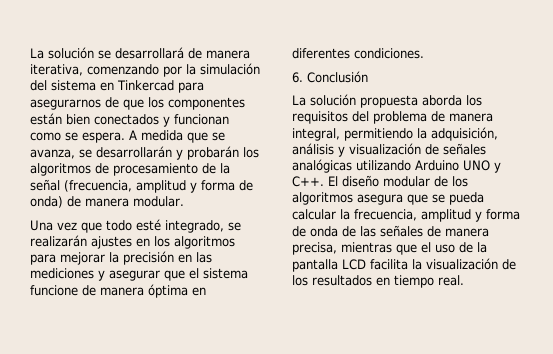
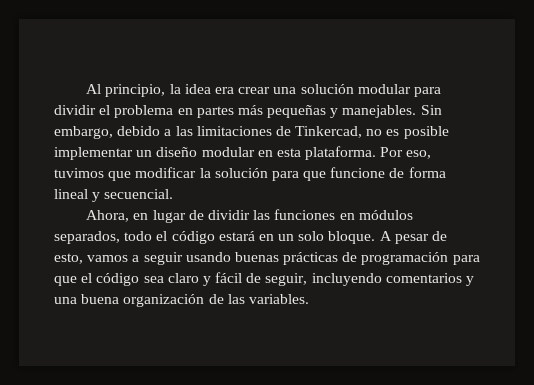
[30,47,250,59] [30,63,260,77] [30,80,204,93] [30,97,245,110] [30,113,229,127] [30,130,225,143] [30,146,259,160] [30,163,230,176] [30,179,253,193] [30,196,184,208] [30,219,241,233] [30,235,235,249] [30,251,212,265] [30,268,248,281] [30,284,206,298] [292,48,424,59] [292,71,368,83] [292,94,482,108] [292,111,493,124] [292,127,498,141] [292,143,486,157] [292,159,501,173] [292,175,468,187] [292,192,484,205] [292,209,520,222] [292,225,489,237] [292,242,487,255] [292,258,516,272] [292,275,464,288] La solución se desarrollará de manera iterativa, comenzando por la simulación del sistema en Tinkercad para asegurarnos de que los componentes están bien conectados y funcionan como se espera. A medida que se avanza, se desarrollarán y probarán los algoritmos de procesamiento de la señal (frecuencia, amplitud y forma de onda) de manera modular. // Una vez que todo esté integrado, se realizarán ajustes en los algoritmos para mejorar la precisión en las mediciones y asegurar que el sistema funcione de manera óptima en diferentes condiciones. // 6. Conclusión // La solución propuesta aborda los requisitos del problema de manera integral, permitiendo la adquisición, análisis y visualización de señales analógicas utilizando Arduino UNO y C++. El diseño modular de los algoritmos asegura que se pueda calcular la frecuencia, amplitud y forma de onda de las señales de manera precisa, mientras que el uso de la pantalla LCD facilita la visualización de los resultados en tiempo real. -> [86,84,441,97] [54,105,442,118] [54,126,449,139] [54,146,432,160] [54,167,446,181] [54,189,174,202] [86,209,413,223] [54,231,448,244] [54,252,480,265] [54,272,475,286] [54,294,309,307] Al principio, la idea era crear una solución modular para dividir el problema en partes más pequeñas y manejables. Sin embargo, debido a las limitaciones de Tinkercad, no es posible implementar un diseño modular en esta plataforma. Por eso, tuvimos que modificar la solución para que funcione de forma lineal y secuencial. // Ahora, en lugar de dividir las funciones en módulos separados, todo el código estará en un solo bloque. A pesar de esto, vamos a seguir usando buenas prácticas de programación para que el código sea claro y fácil de seguir, incluyendo comentarios y una buena organización de las variables.

